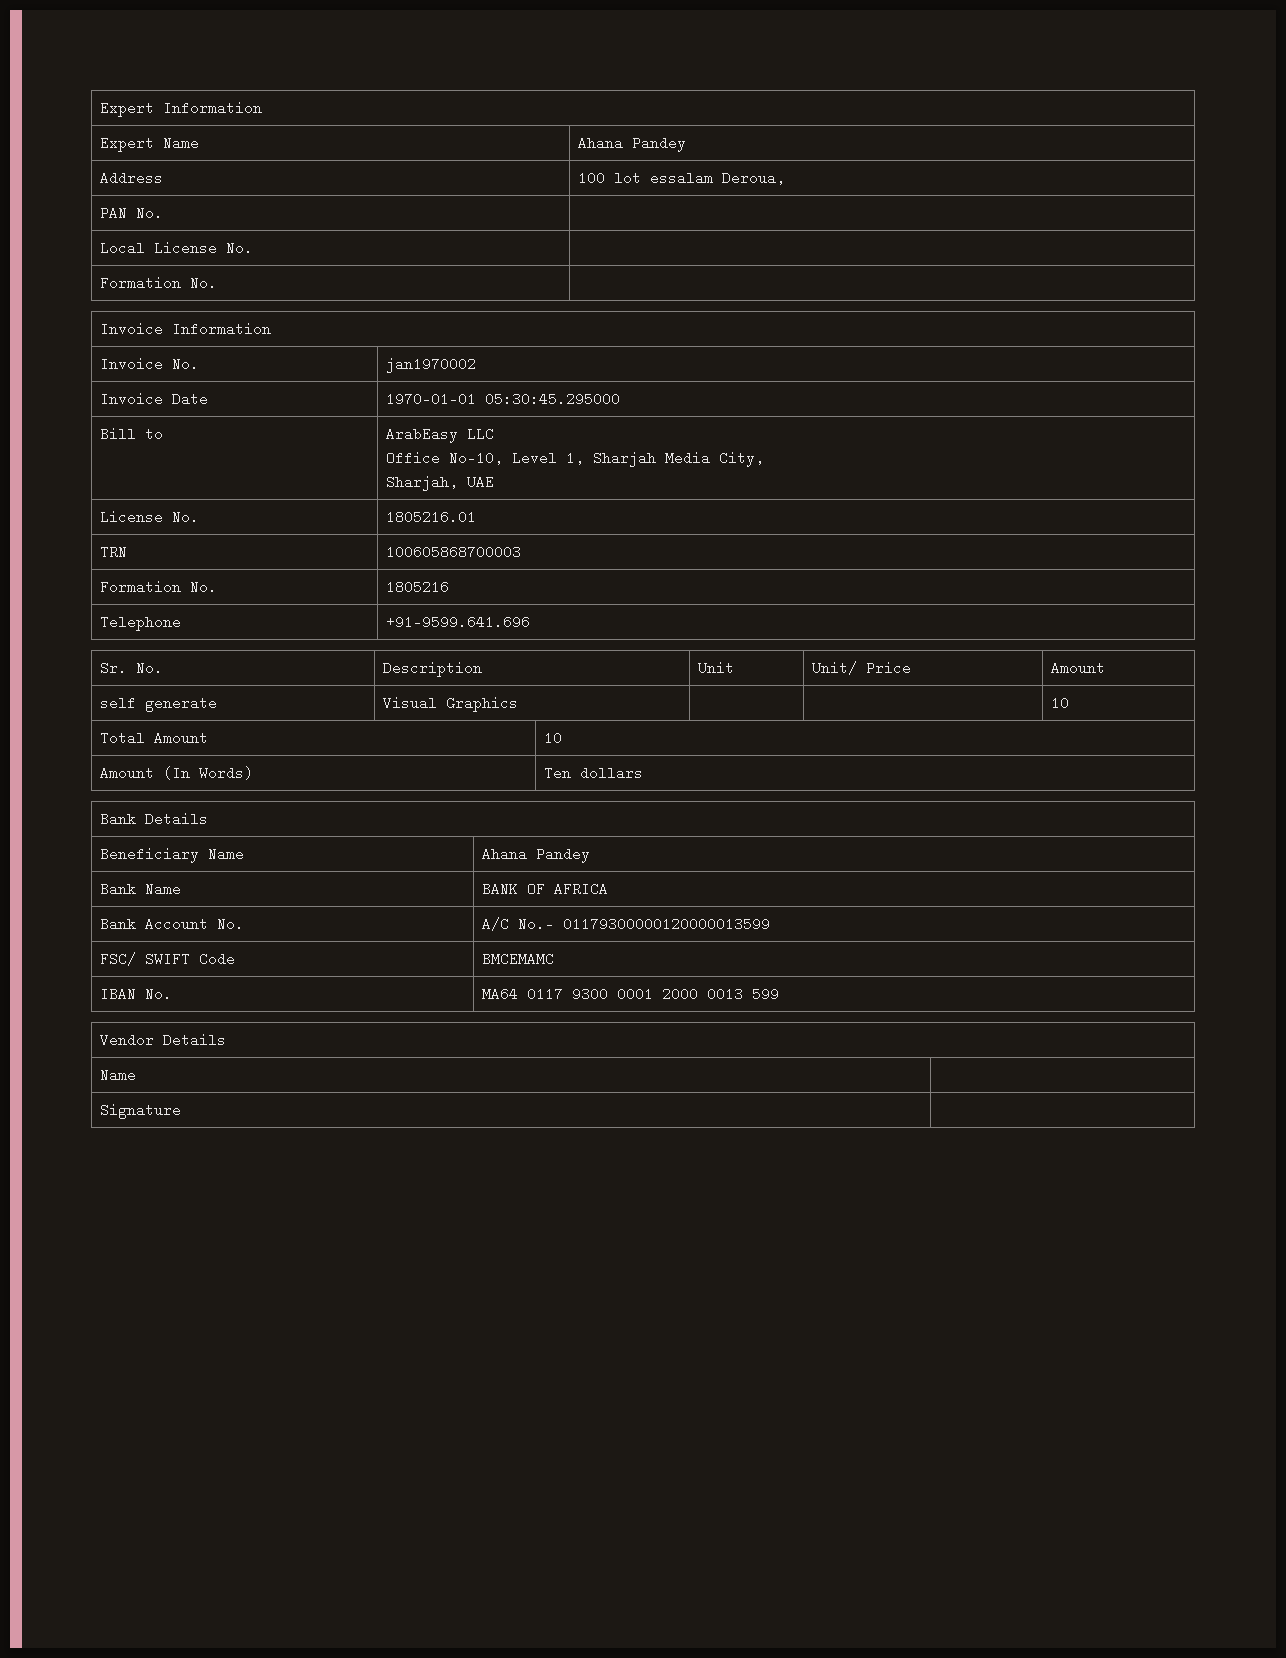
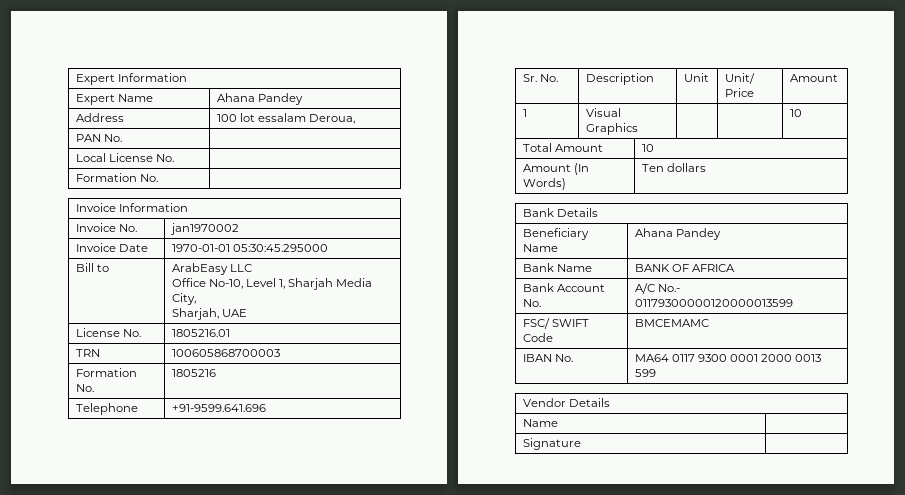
[99,696,217,712] self generate -> [522,109,527,117] 1

